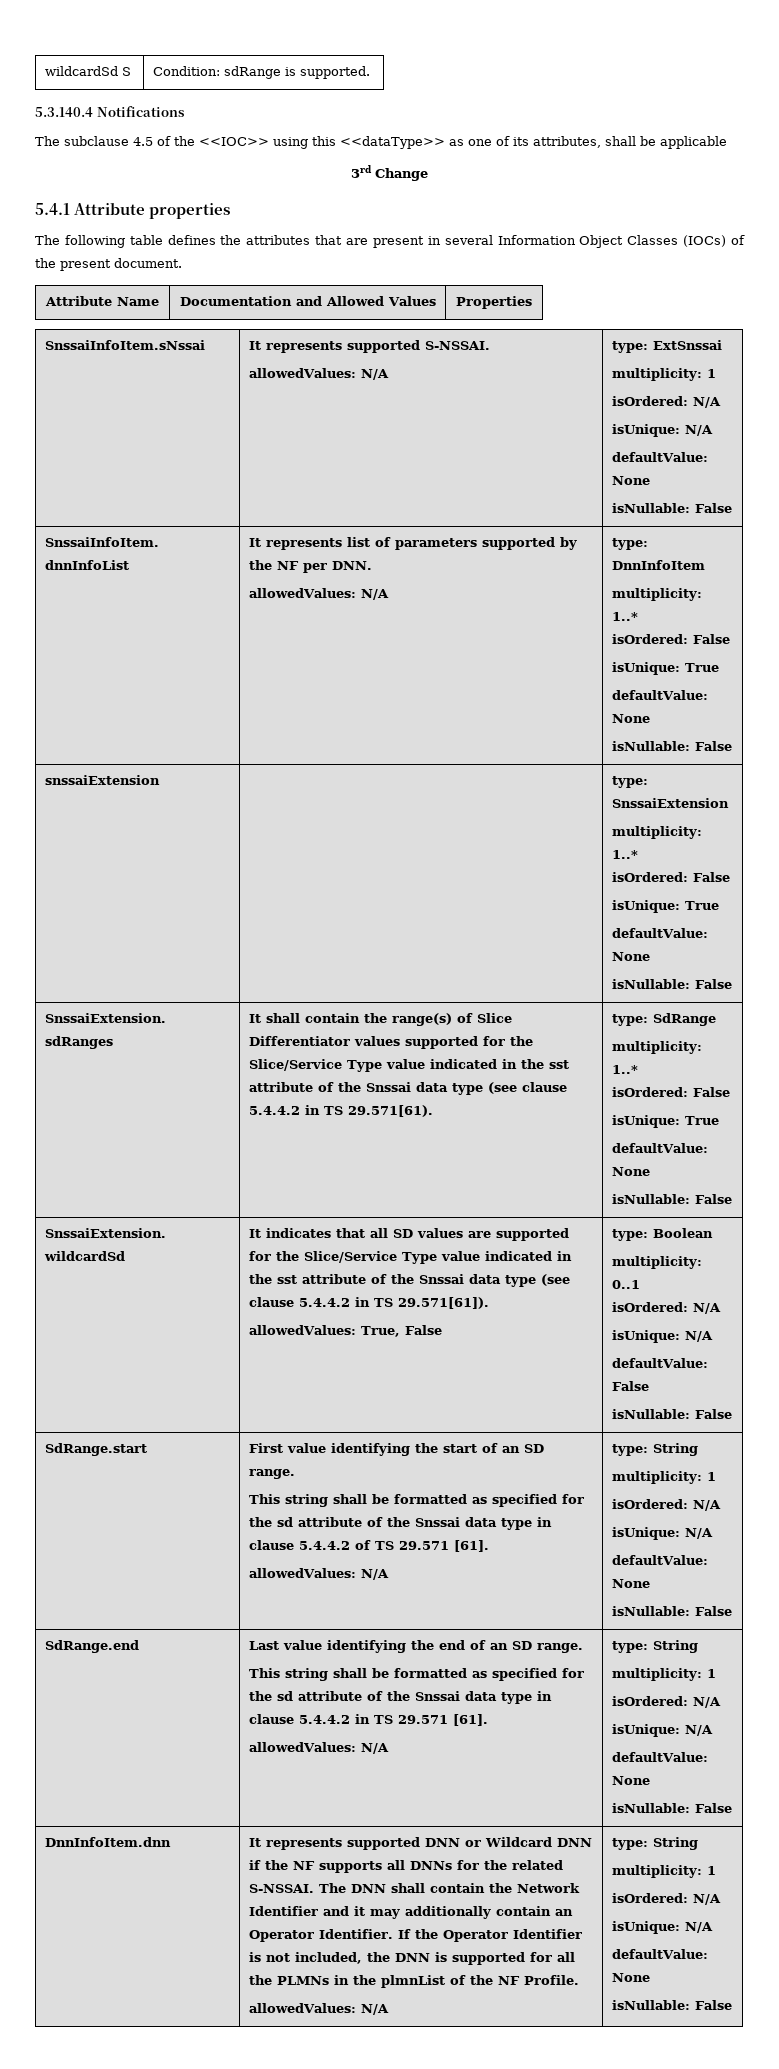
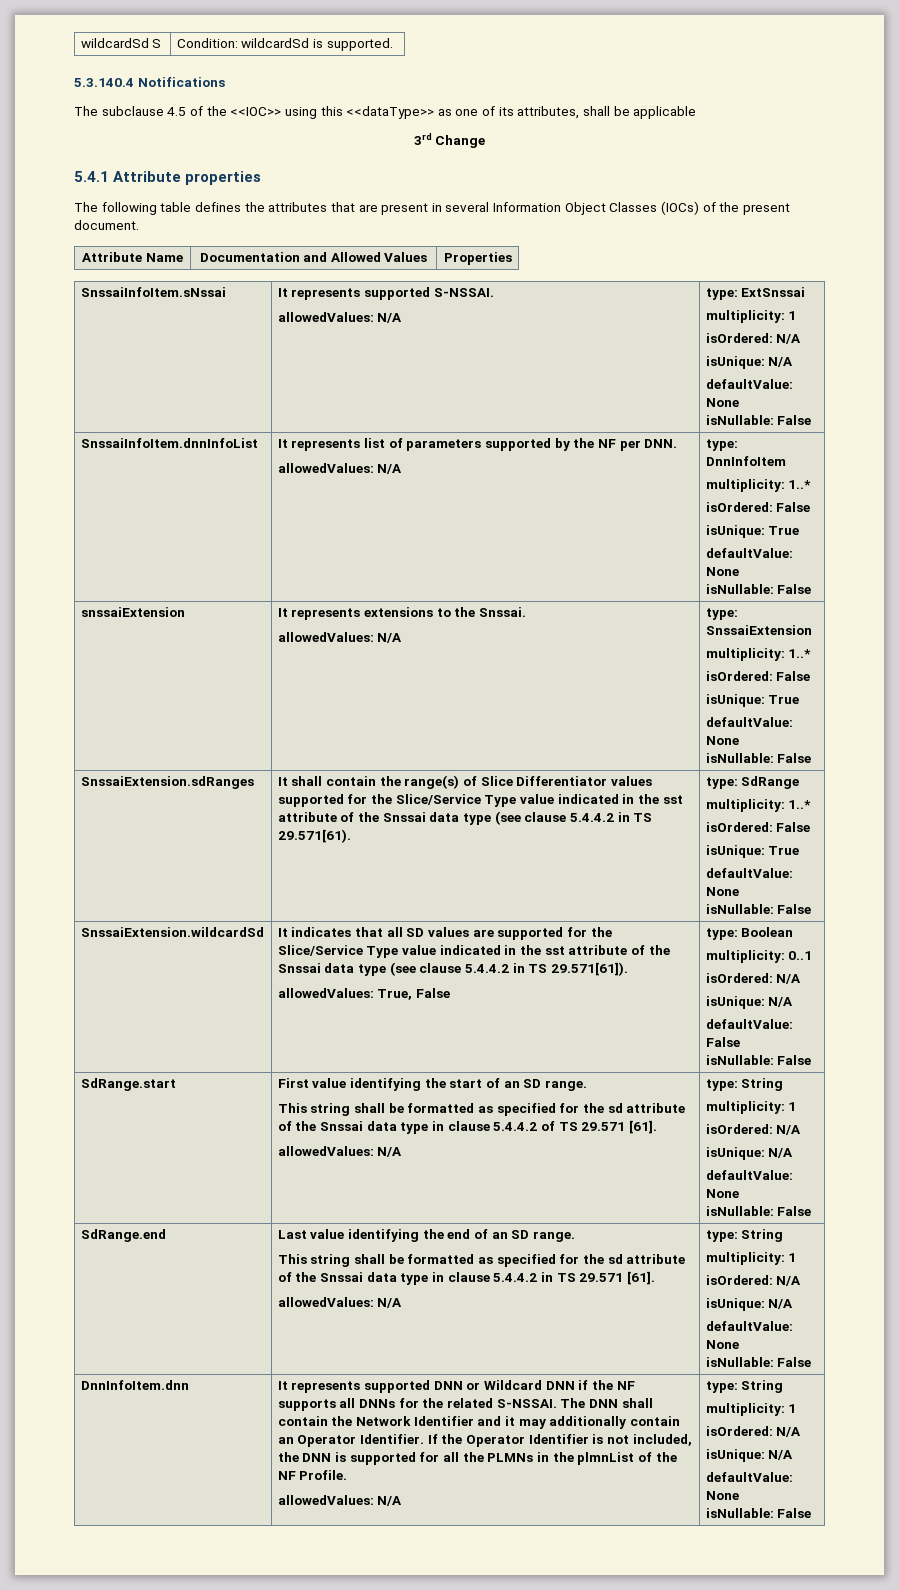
[224,66,282,79] sdRange -> [241,38,310,48] wildcardSd
(161, 780) none -> [277,607,527,620] [277,632,403,643] It represents extensions to the Snssai. // allowedValues: N/A

